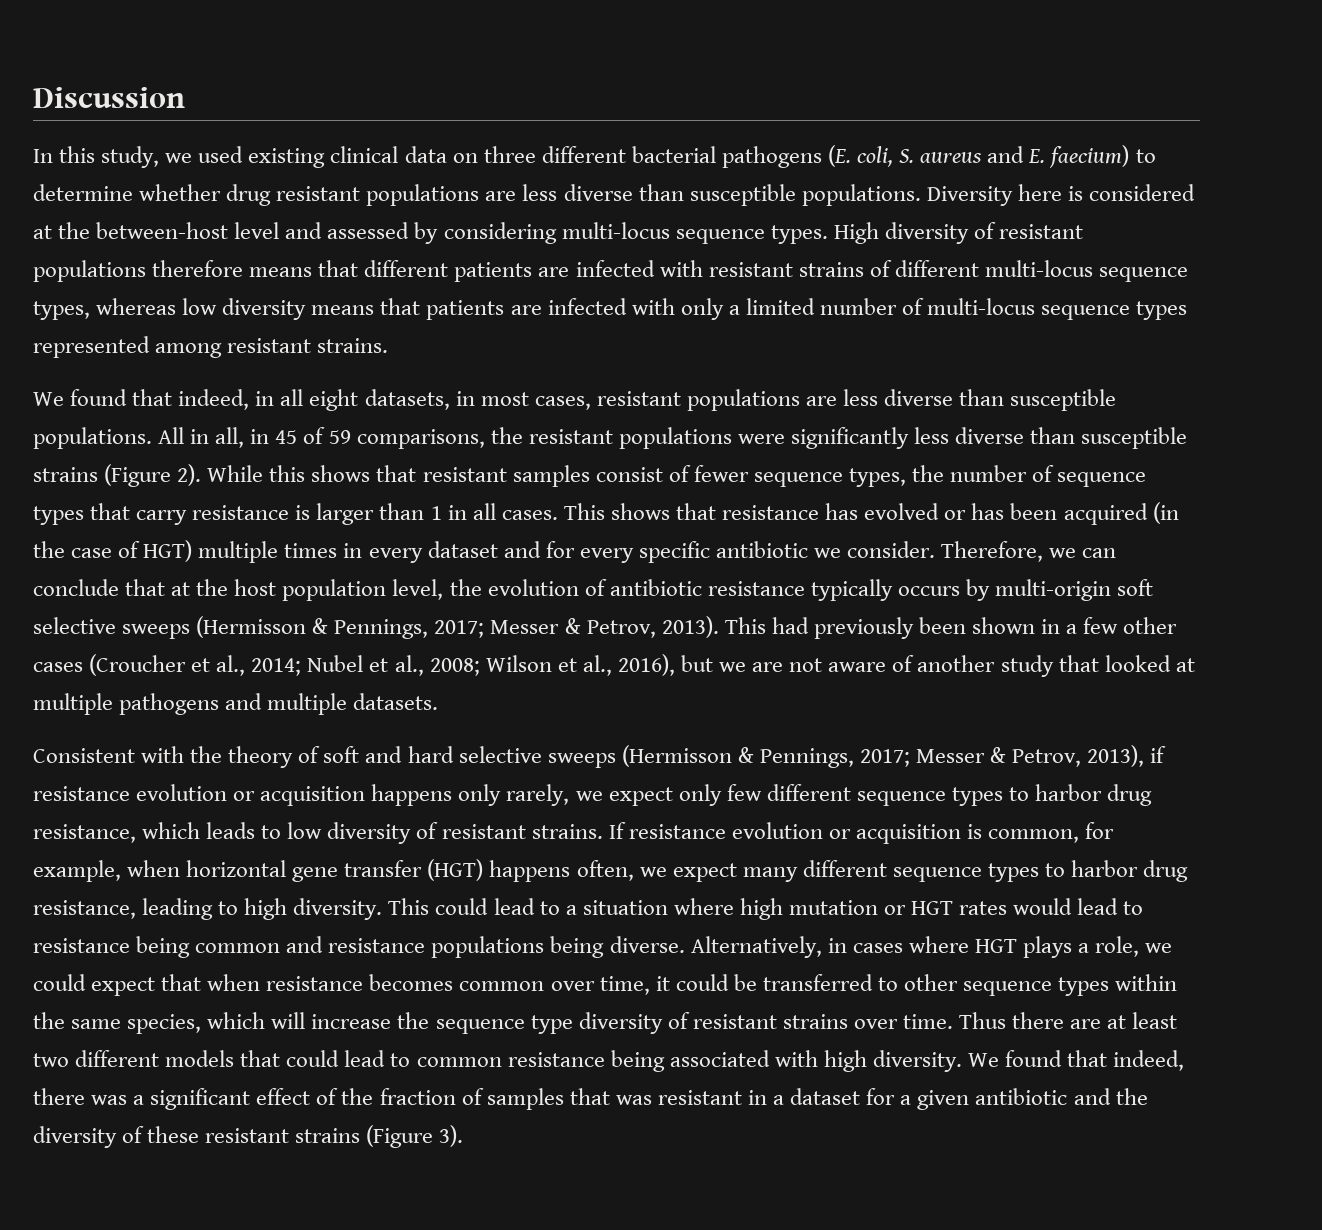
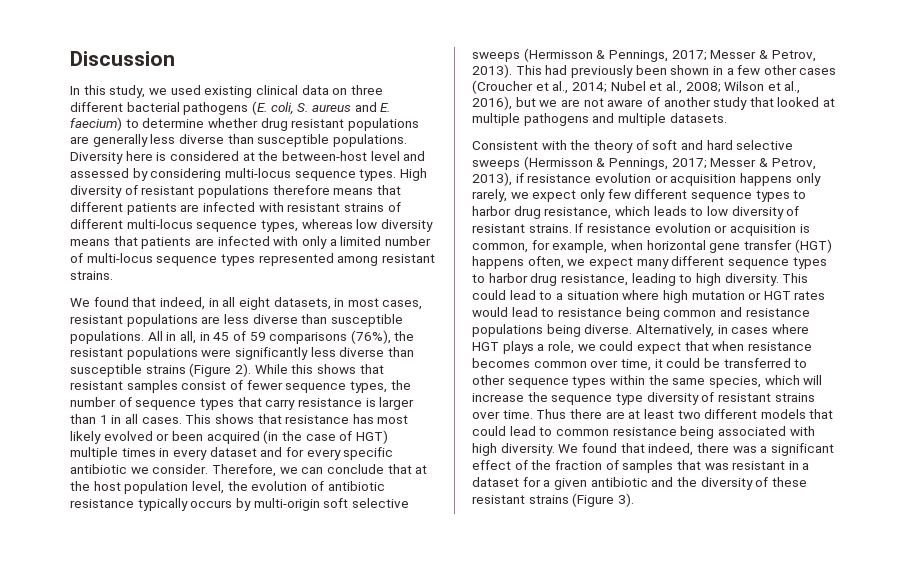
(517, 196) none -> [92,134,148,147] generally
[356,429,485,449] comparisons, -> [269,330,391,344] comparisons (76%),
(859, 511) none -> [377,415,409,424] [70,431,101,444] most likely
[971,503,1005,520] has -> (170, 437) none

